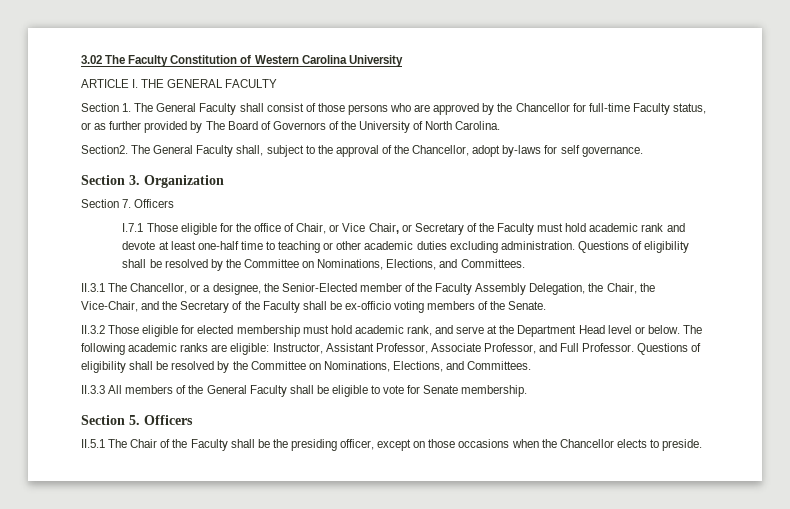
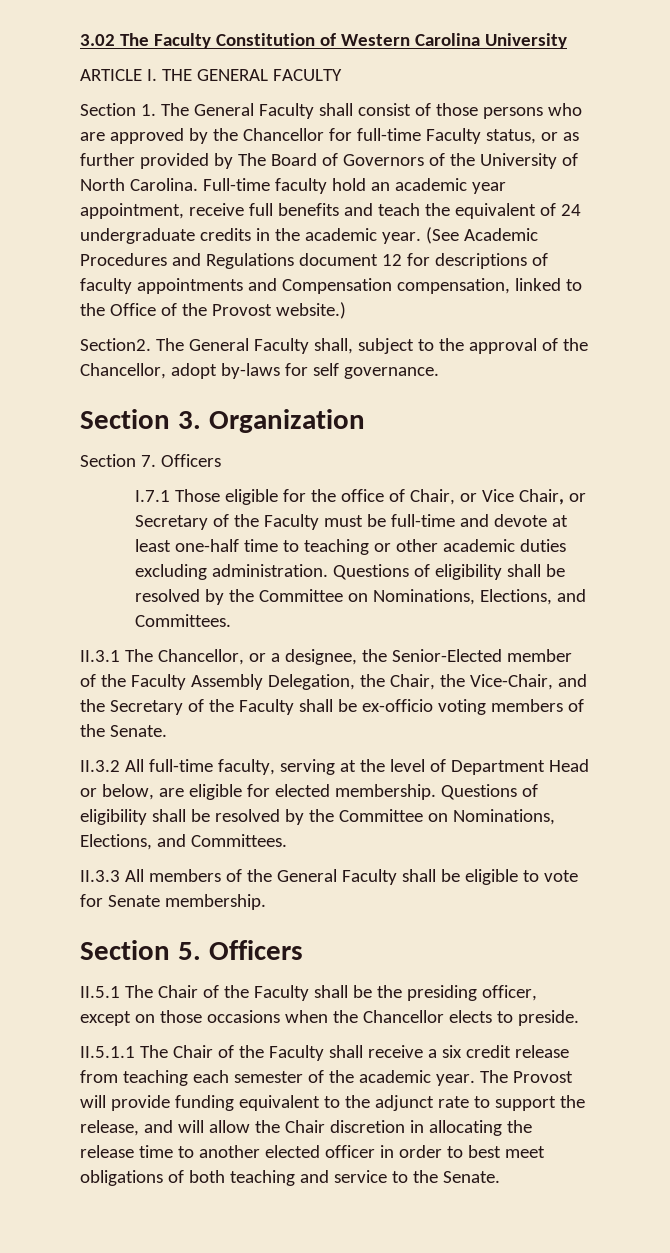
(501, 125) none -> [202,178,506,194] [80,203,581,219] [80,227,538,244] [80,253,548,269] [80,278,582,294] [80,302,346,319] Full-time faculty hold an academic year appointment, receive full benefits and teach the equivalent of 24 undergraduate credits in the academic year. (See Academic Procedures and Regulations document 12 for descriptions of faculty appointments and Compensation compensation, linked to the Office of the Provost website.)
[565,223,664,232] hold academic rank -> [367,514,456,527] be full-time
[108,325,702,337] [81,343,635,355] Those eligible for elected membership must hold academic rank, and serve at the Department Head level or below. The following academic ranks are eligible: Instructor, Assistant Professor, Associate Professor, and Full Professor. -> [124,759,589,775] [80,784,436,800] All full-time faculty, serving at the level of Department Head or below, are eligible for elected membership.
(703, 445) none -> [80,1045,569,1061] [80,1070,573,1086] [80,1095,585,1111] [80,1120,532,1136] [80,1145,545,1158] [80,1170,500,1186] // II.5.1.1 The Chair of the Faculty shall receive a six credit release from teaching each semester of the academic year. The Provost will provide funding equivalent to the adjunct rate to support the release, and will allow the Chair discretion in allocating the release time to another elected officer in order to best meet obligations of both teaching and service to the Senate.

